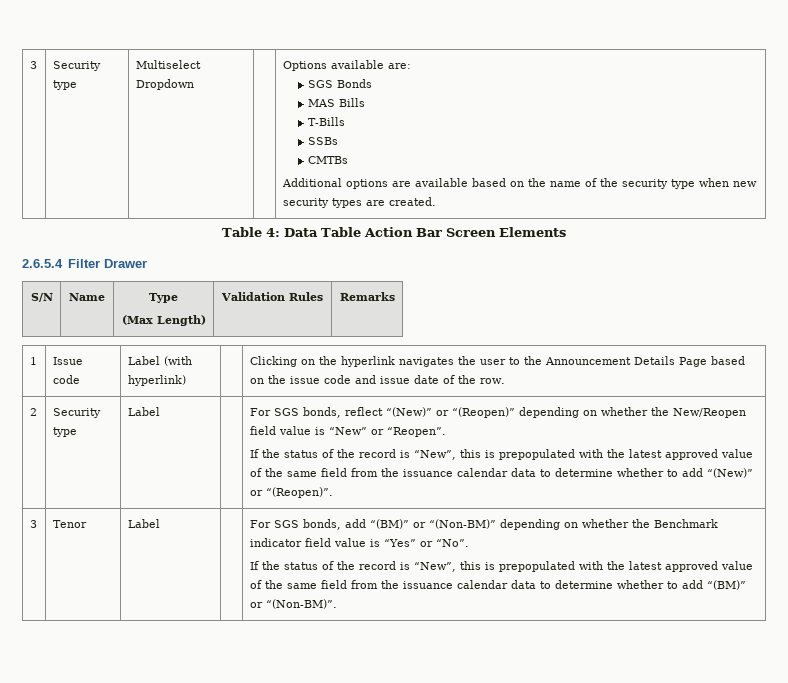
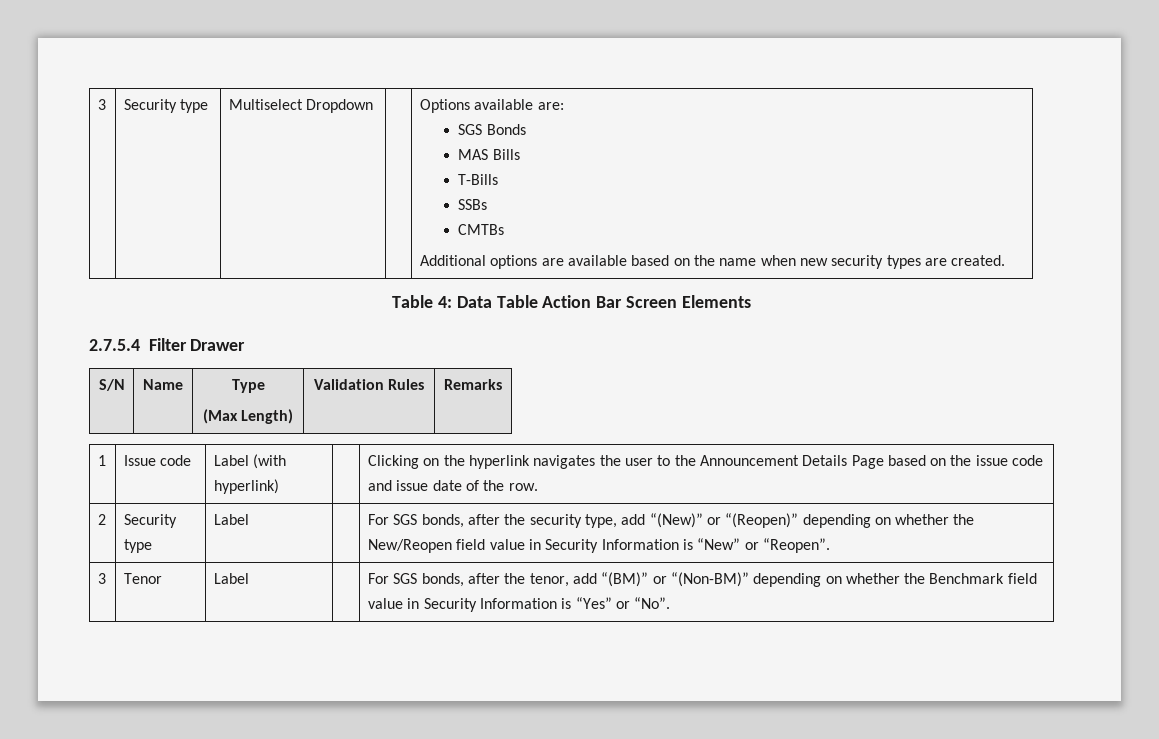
[584,178,695,189] of the security type -> (757, 262) none
[22,259,63,268] 2.6.5.4 -> [89,339,140,351] 2.7.5.4
[344,407,383,416] reflect -> [467,514,646,528] after the security type, add
(311, 430) none -> [528,539,679,553] in Security Information
[249,449,753,460] [249,468,753,478] [249,487,333,498] // If the status of the record is “New”, this is prepopulated with the latest approved value of the same field from the issuance calendar data to determine whether to add “(New)” or “(Reopen)”. -> (830, 545) none
(341, 524) none -> [467,573,569,587] after the tenor,
[249,538,366,547] indicator field value -> [1007,573,1037,584] [367,598,557,612] field value in Security Information
[249,561,753,572] [249,580,746,590] [249,599,337,609] // If the status of the record is “New”, this is prepopulated with the latest approved value of the same field from the issuance calendar data to determine whether to add “(BM)” or “(Non-BM)”. -> (671, 603) none

